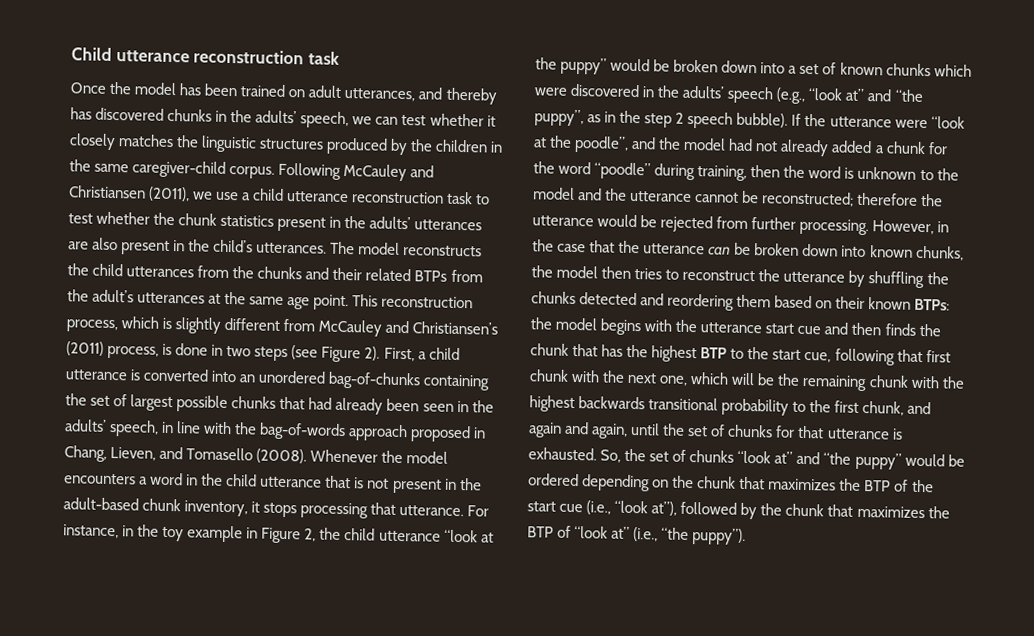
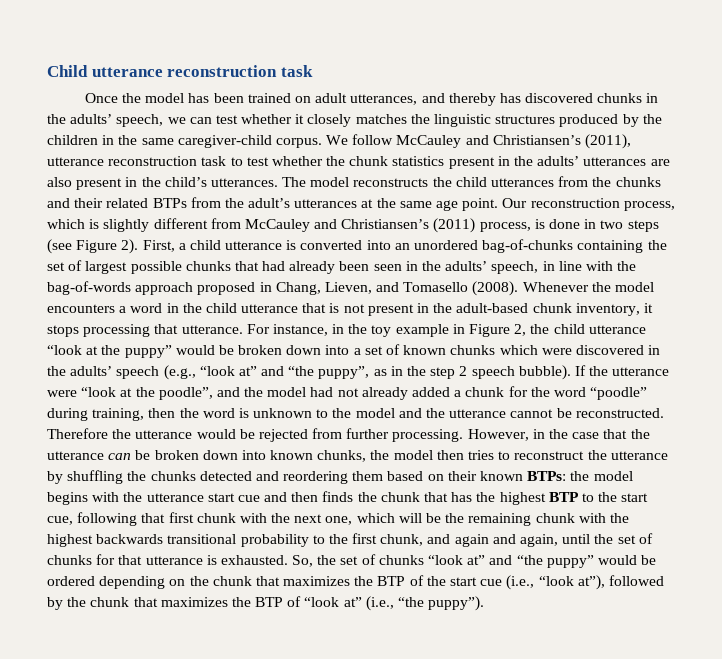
[278,162,435,182] [69,185,285,202] Following McCauley and Christiansen (2011), we use a child -> [326,134,632,149] We follow McCauley and Christiansen’s (2011),
[352,294,379,307] This -> [502,198,528,208] Our
[761,191,919,207] reconstructed; therefore -> [575,408,664,418] [47,428,108,439] reconstructed. Therefore

